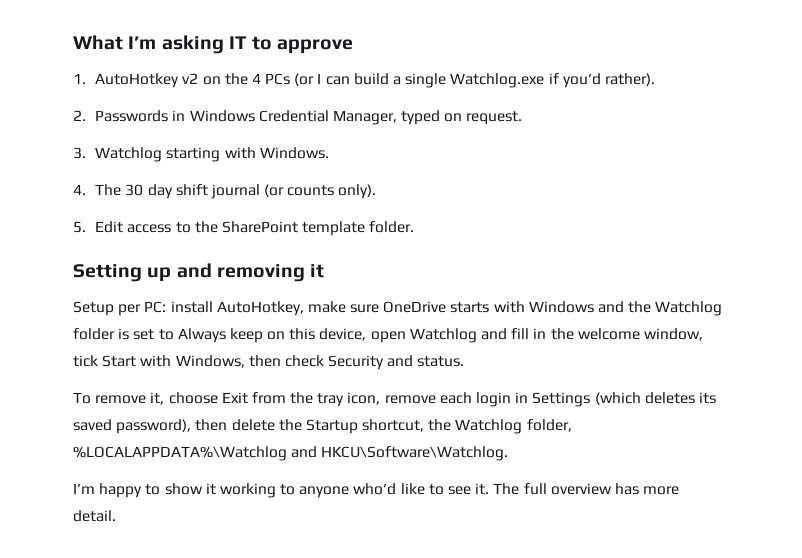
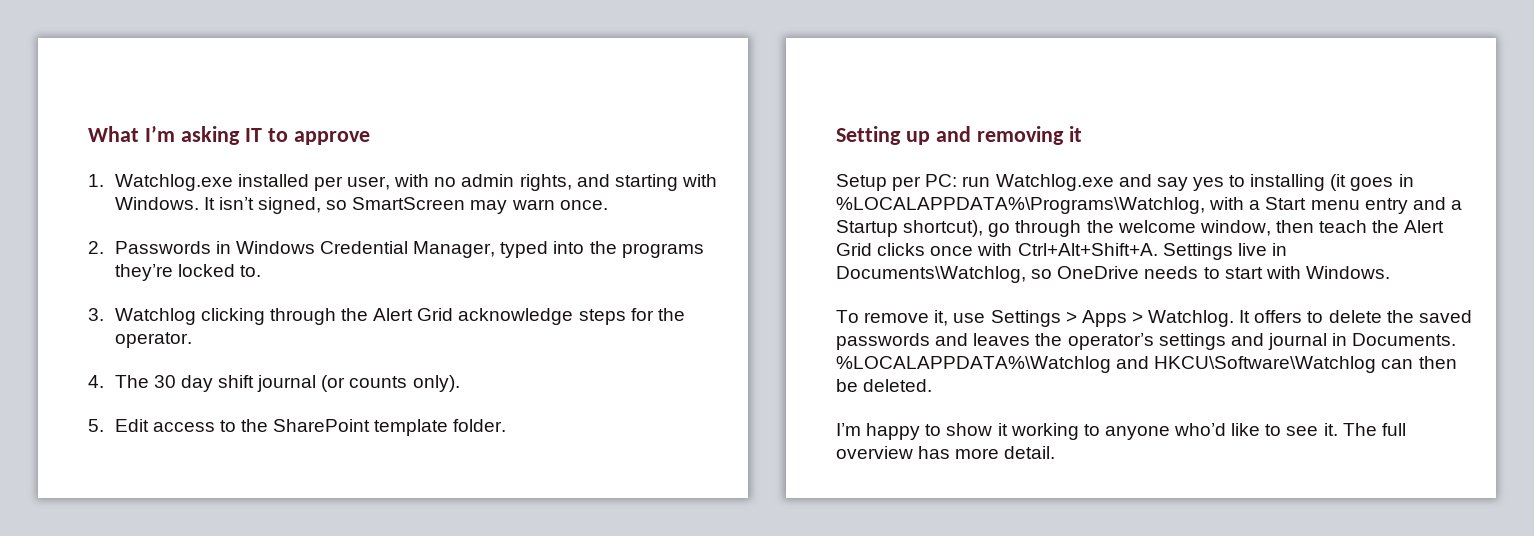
[95,73,655,88] AutoHotkey v2 on the 4 PCs (or I can build a single Watchlog.exe if you’d rather). -> [114,174,717,191] [114,197,608,214] Watchlog.exe installed per user, with no admin rights, and starting with Windows. It isn’t signed, so SmartScreen may warn once.
[444,111,523,125] [73,147,329,162] on request. // 3. Watchlog starting with Windows. -> [553,241,704,258] [114,264,261,281] [88,308,685,325] [114,332,192,348] into the programs they’re locked to. // 3. Watchlog clicking through the Alert Grid acknowledge steps for the operator.
[170,301,723,316] [73,328,703,343] [73,355,465,370] [73,392,716,407] [73,419,572,434] [73,446,509,461] install AutoHotkey, make sure OneDrive starts with Windows and the Watchlog folder is set to Always keep on this device, open Watchlog and fill in the welcome window, tick Start with Windows, then check Security and status. // To remove it, choose Exit from the tray icon, remove each login in Settings (which deletes its saved password), then delete the Startup shortcut, the Watchlog folder, %LOCALAPPDATA%\Watchlog and HKCU\Software\Watchlog. -> [962,174,1414,191] [836,197,1462,214] [836,220,1445,237] [836,243,1287,260] [836,266,1390,283] [836,310,1472,327] [836,333,1457,350] [836,356,1457,373] [836,379,933,392] run Watchlog.exe and say yes to installing (it goes in %LOCALAPPDATA%\Programs\Watchlog, with a Start menu entry and a Startup shortcut), go through the welcome window, then teach the Alert Grid clicks once with Ctrl+Alt+Shift+A. Settings live in Documents\Watchlog, so OneDrive needs to start with Windows. // To remove it, use Settings > Apps > Watchlog. It offers to delete the saved passwords and leaves the operator’s settings and journal in Documents. %LOCALAPPDATA%\Watchlog and HKCU\Software\Watchlog can then be deleted.

